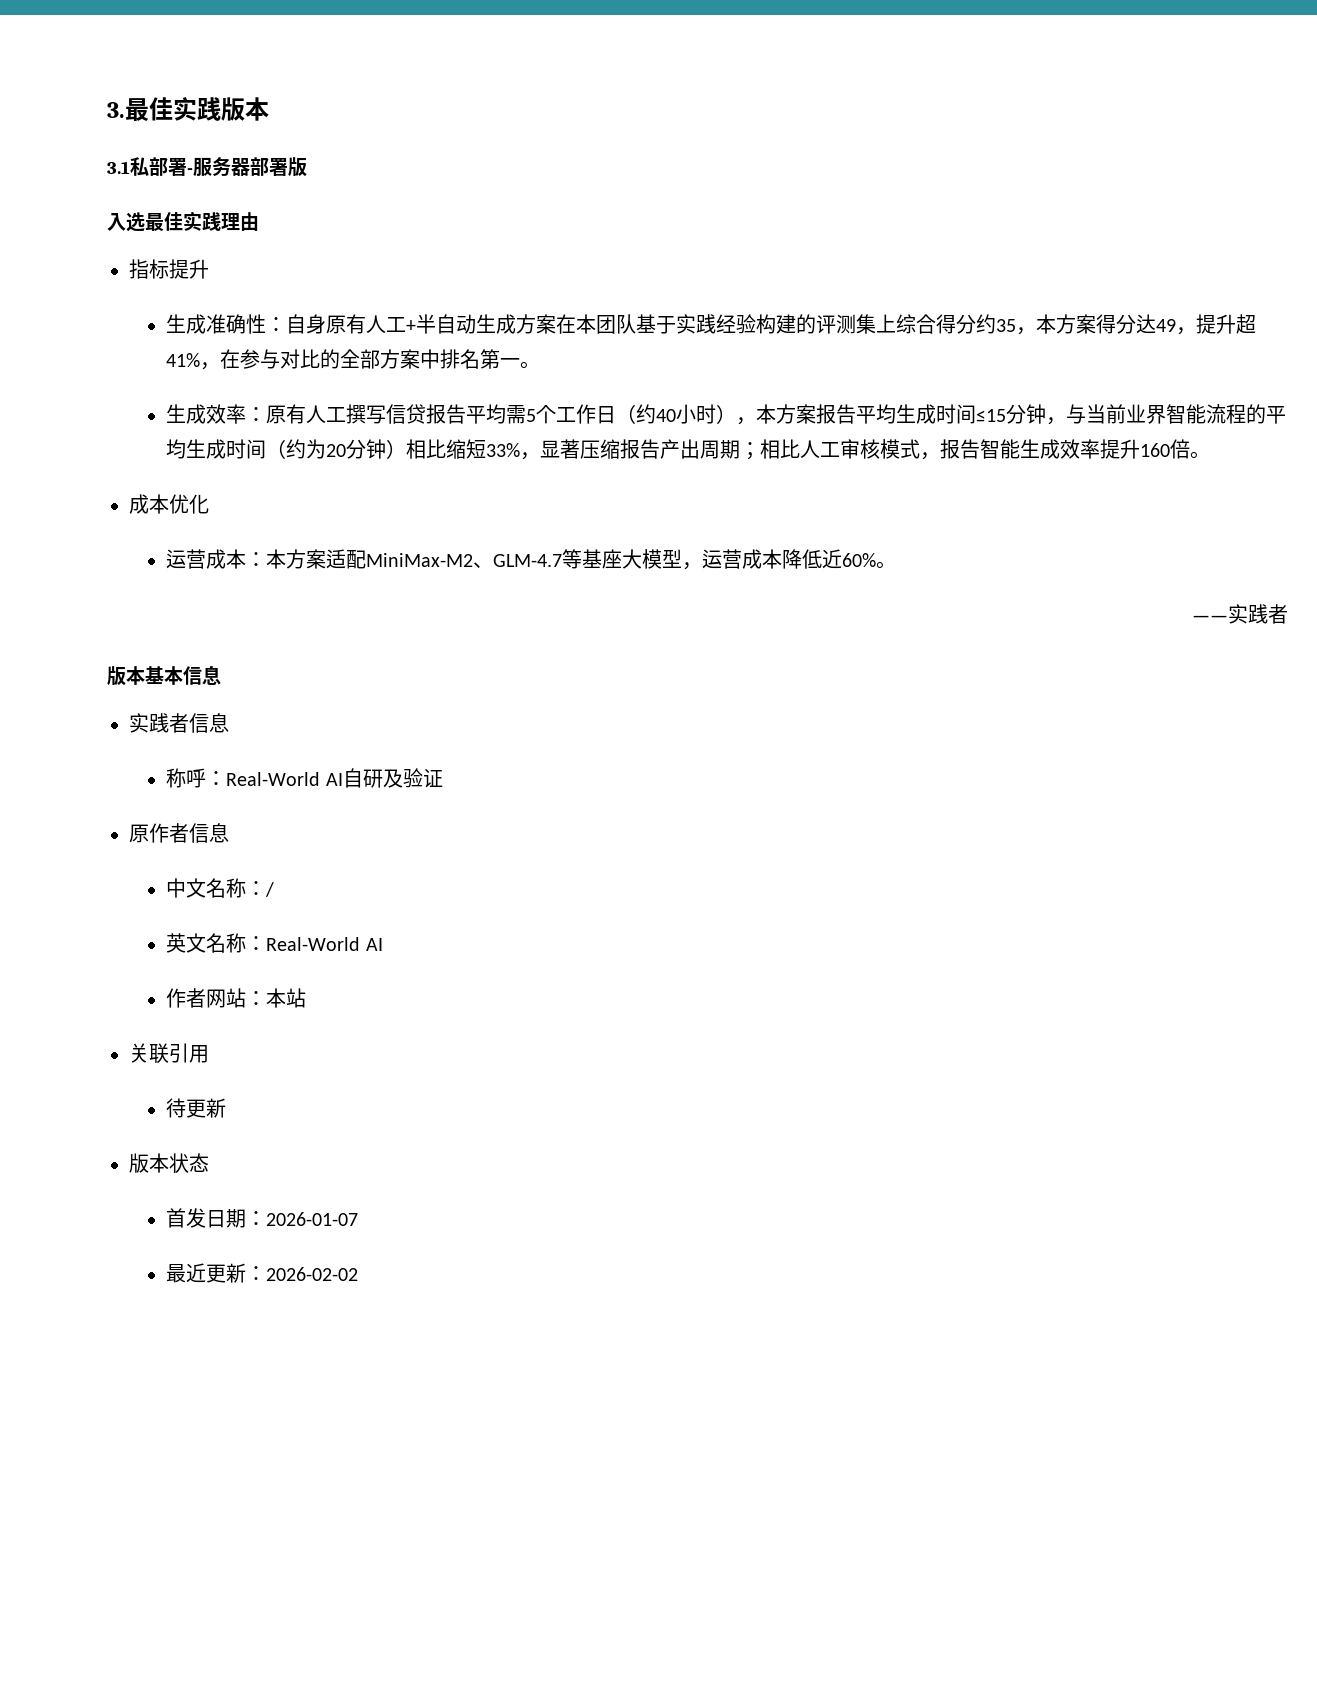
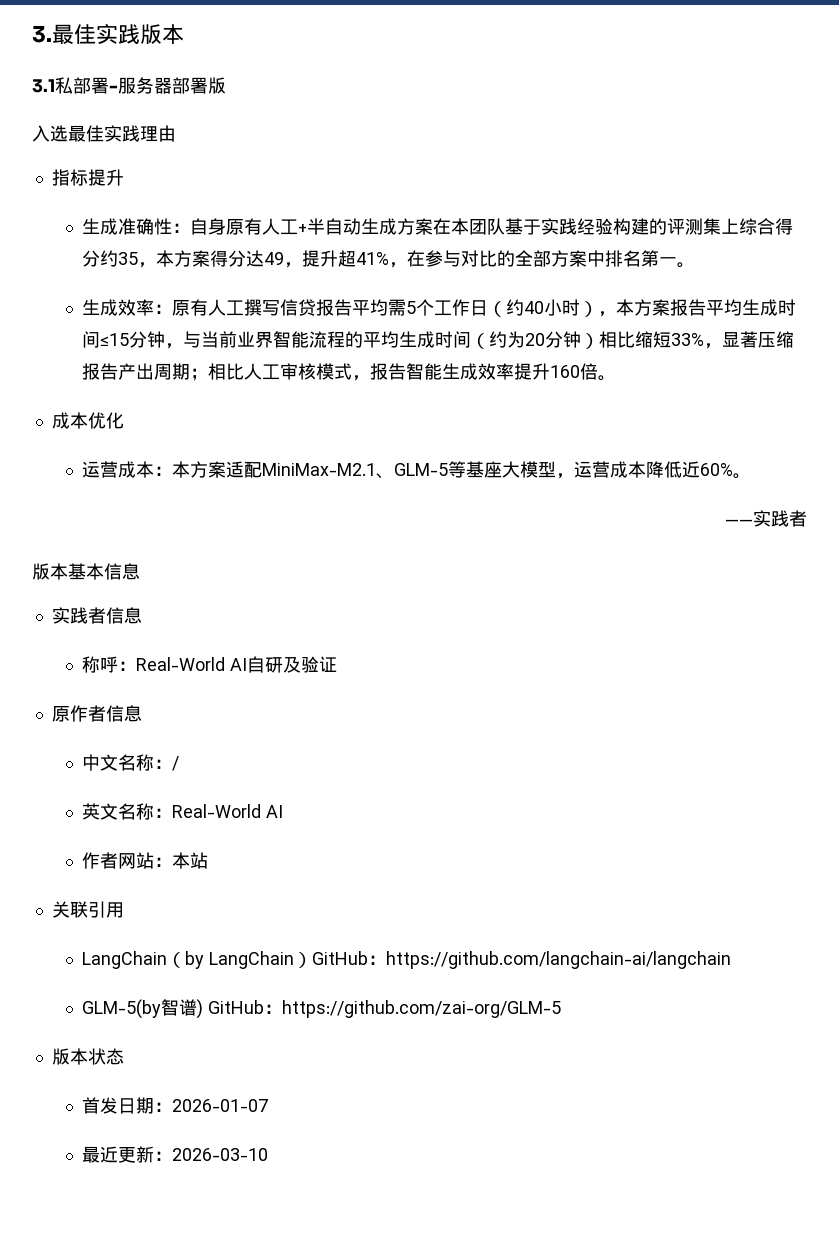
[366,553,563,568] MiniMax-M2、GLM-4.7 -> [261,463,448,479] MiniMax-M2.1、GLM-5
[166,1098,227,1118] 待更新 -> [81,951,731,969] [81,999,561,1019] LangChain（by LangChain）GitHub：https://github.com/langchain-ai/langchain // GLM-5(by智谱) GitHub：https://github.com/zai-org/GLM-5
[266,1267,359,1281] 2026-02-02 -> [171,1148,268,1161] 2026-03-10

